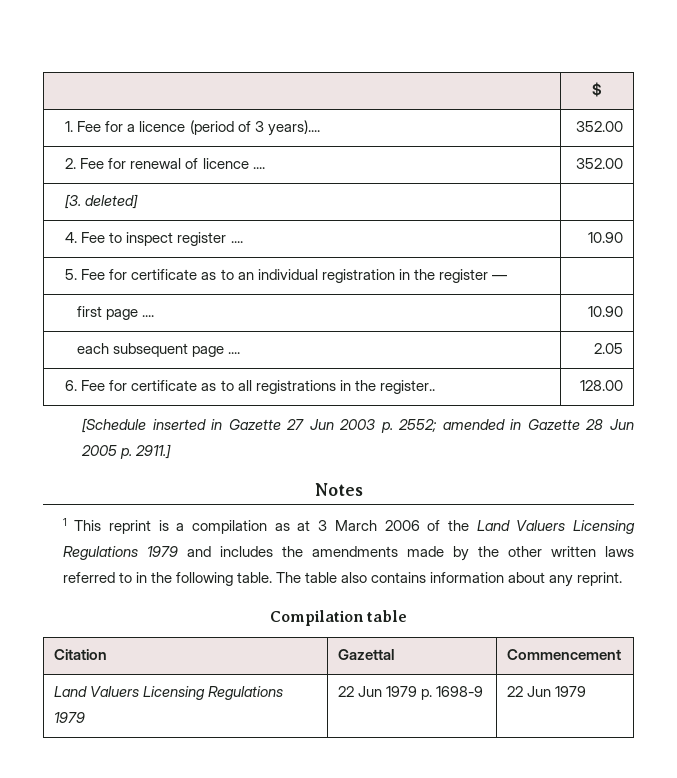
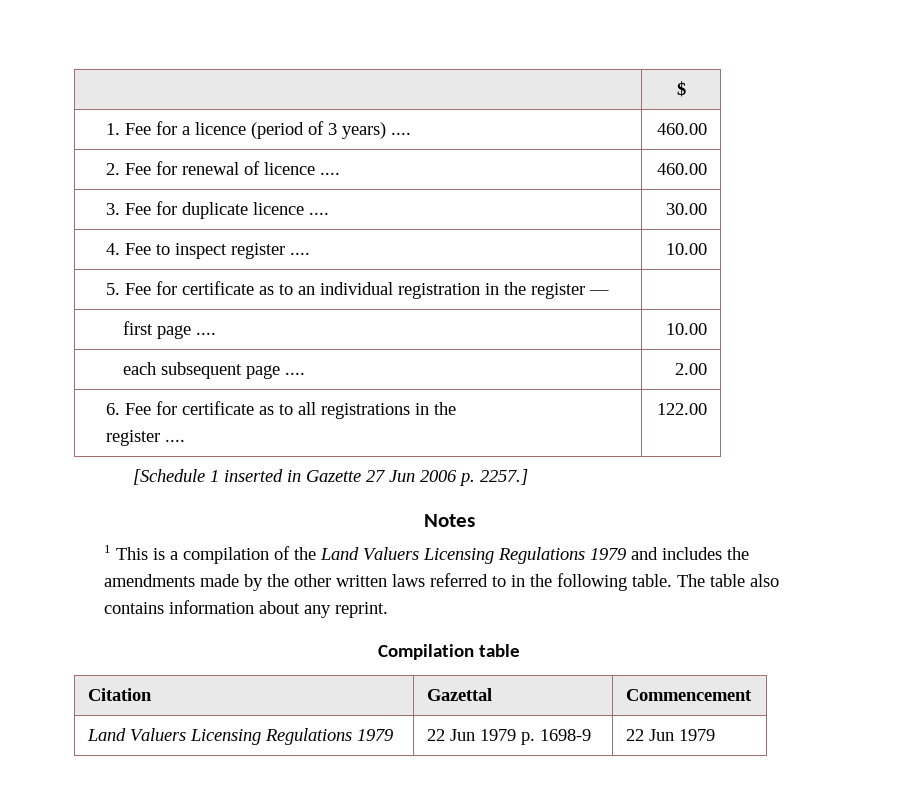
[267,120,320,136] [576,121,624,132] years).... | 352.00 -> [341,122,411,139] [657,123,708,135] years) .... | 460.00
[576,158,624,169] [65,194,139,209] 352.00 // [3. deleted] | -> [657,163,708,175] [105,201,329,219] [666,203,708,215] 460.00 // 3. Fee for duplicate licence .... | 30.00
[588,232,624,243] 10.90 -> [666,243,708,255] 10.00
[588,306,624,317] 10.90 -> [666,323,708,335] 10.00
[594,343,624,354] 2.05 -> [675,363,708,375] 2.00
[379,380,435,394] [580,380,624,391] register.. | 128.00 -> [105,430,185,446] [657,403,708,415] // register .... | 122.00
(147, 425) none -> [210,470,220,482] 1
[339,419,635,433] [81,444,172,459] 2003 p. 2552; amended in Gazette 28 Jun 2005 p. 2911.] -> [420,469,529,486] 2006 p. 2257.]
[108,520,151,534] reprint -> (148, 553) none
[274,520,420,531] as at 3 March 2006 -> (269, 555) none

